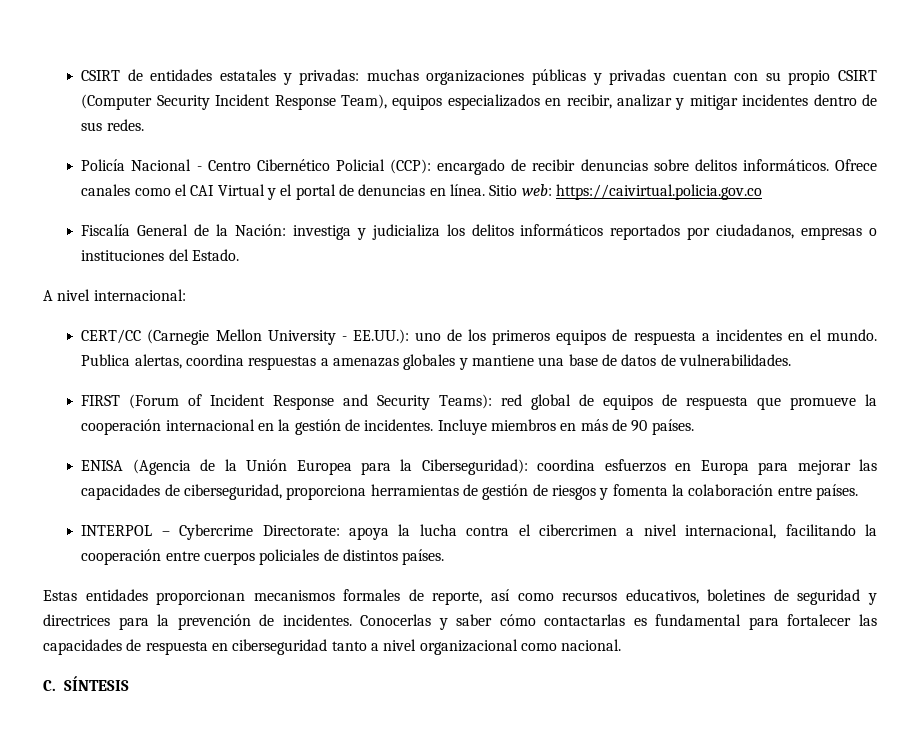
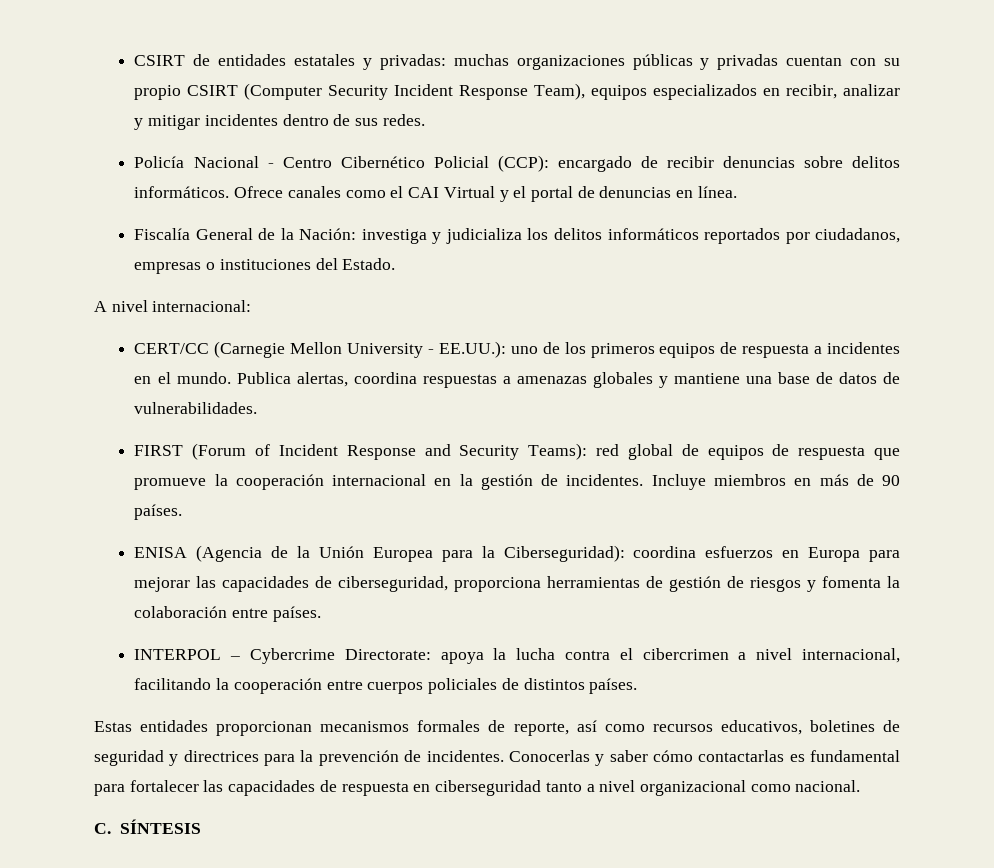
[489,184,762,200] Sitio web: https://caivirtual.policia.gov.co -> (737, 192) none

